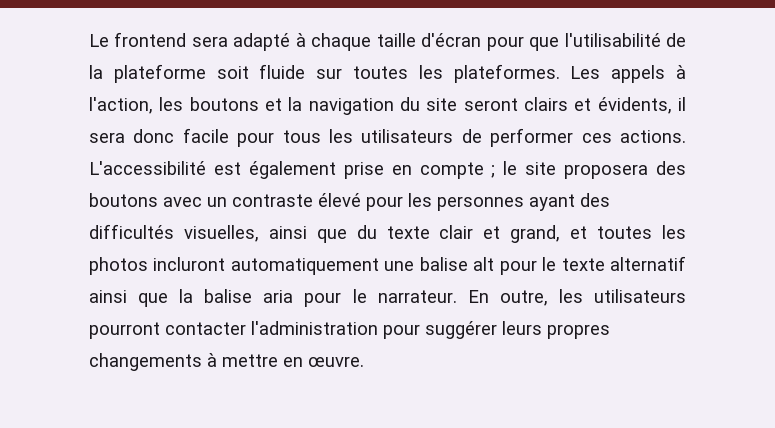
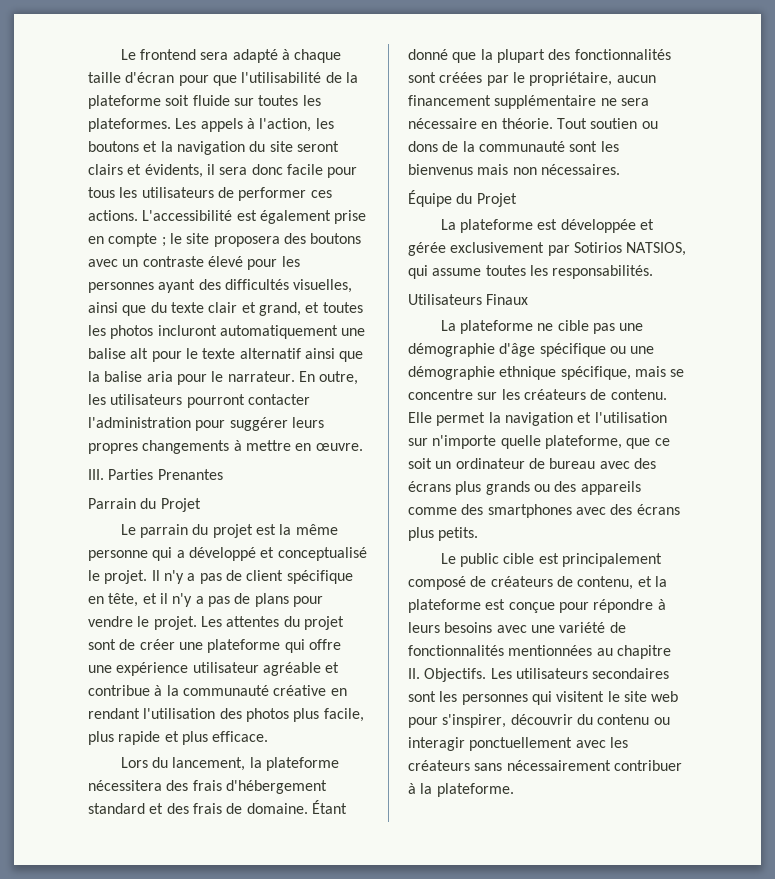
(364, 361) none -> [88,469,223,480] [88,498,201,512] [120,524,338,538] [88,547,367,561] [88,570,353,584] [88,593,323,607] [88,616,344,630] [88,639,341,653] [88,662,340,676] [88,685,347,696] [88,708,364,722] [88,731,269,745] [120,757,340,771] [88,780,327,794] [88,800,347,814] [408,49,671,63] [408,72,656,86] [408,95,649,109] [408,118,658,129] [408,141,619,152] [408,164,620,175] [408,190,517,207] [440,219,655,233] [408,242,687,256] [408,265,654,279] [408,294,529,305] [440,320,644,334] [408,343,655,357] [408,366,685,380] [408,389,667,400] [408,412,667,426] [408,435,670,449] [408,458,656,469] [408,481,641,495] [408,504,680,518] [408,527,479,541] [440,553,663,567] [408,576,667,590] [408,599,666,613] [408,622,626,633] [408,645,671,659] [408,668,670,682] [408,691,679,705] [408,714,670,728] [408,737,628,751] [408,760,682,771] [408,783,514,797] // III. Parties Prenantes // Parrain du Projet // Le parrain du projet est la même personne qui a développé et conceptualisé le projet. Il n'y a pas de client spécifique en tête, et il n'y a pas de plans pour vendre le projet. Les attentes du projet sont de créer une plateforme qui offre une expérience utilisateur agréable et contribue à la communauté créative en rendant l'utilisation des photos plus facile, plus rapide et plus efficace. // Lors du lancement, la plateforme nécessitera des frais d'hébergement standard et des frais de domaine. Étant donné que la plupart des fonctionnalités sont créées par le propriétaire, aucun financement supplémentaire ne sera nécessaire en théorie. Tout soutien ou dons de la communauté sont les bienvenus mais non nécessaires. // Équipe du Projet // La plateforme est développée et gérée exclusivement par Sotirios NATSIOS, qui assume toutes les responsabilités. // Utilisateurs Finaux // La plateforme ne cible pas une démographie d'âge spécifique ou une démographie ethnique spécifique, mais se concentre sur les créateurs de contenu. Elle permet la navigation et l'utilisation sur n'importe quelle plateforme, que ce soit un ordinateur de bureau avec des écrans plus grands ou des appareils comme des smartphones avec des écrans plus petits. // Le public cible est principalement composé de créateurs de contenu, et la plateforme est conçue pour répondre à leurs besoins avec une variété de fonctionnalités mentionnées au chapitre II. Objectifs. Les utilisateurs secondaires sont les personnes qui visitent le site web pour s'inspirer, découvrir du contenu ou interagir ponctuellement avec les créateurs sans nécessairement contribuer à la plateforme.

